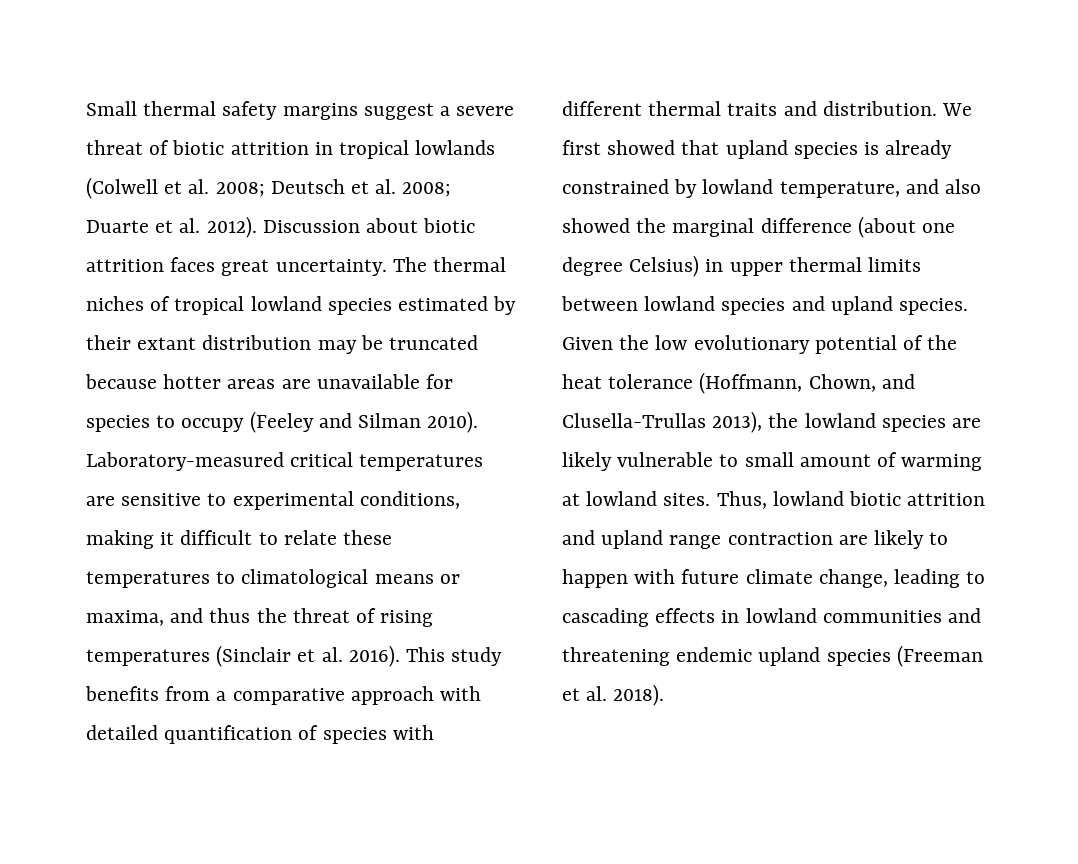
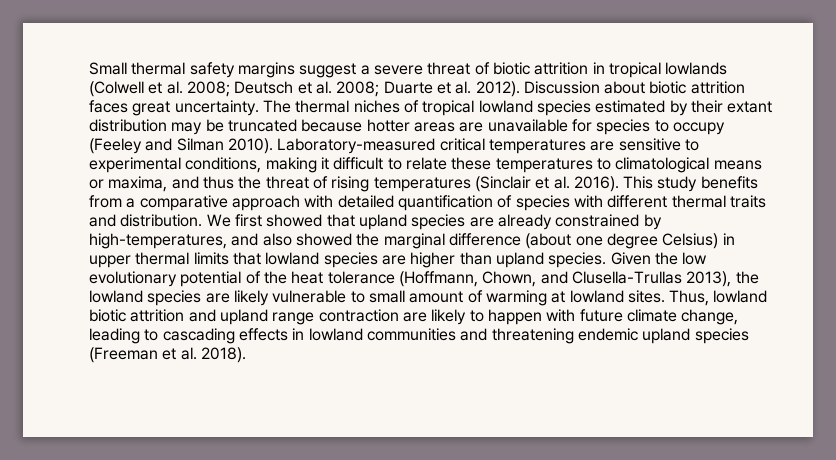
[864,142,880,155] is -> [469,217,494,227] are
[702,179,900,198] lowland temperature, -> [89,233,227,249] high-temperatures,
[561,296,825,315] between lowland species and -> [232,252,492,268] that lowland species are higher than

